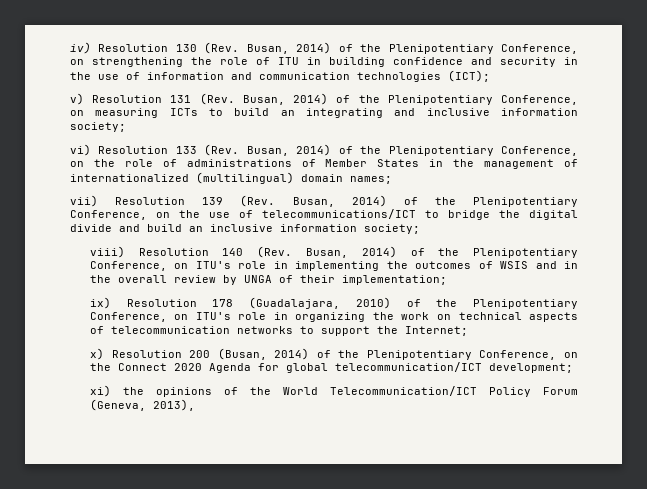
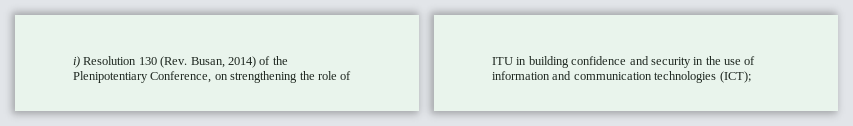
[70,42,91,54] iv) -> [73,56,80,68] i)
[70,93,578,105] [70,108,578,118] [70,122,126,132] [70,144,579,156] [70,159,579,169] [70,172,392,184] [70,195,578,207] [70,209,578,220] [70,224,420,234] [89,246,579,258] [89,261,579,271] [89,275,447,285] [89,297,578,309] [89,312,578,322] [89,326,468,336] [89,348,579,360] [89,362,573,373] [89,385,578,397] [89,399,195,411] // v) Resolution 131 (Rev. Busan, 2014) of the Plenipotentiary Conference, on measuring ICTs to build an integrating and inclusive information society; // vi) Resolution 133 (Rev. Busan, 2014) of the Plenipotentiary Conference, on the role of administrations of Member States in the management of internationalized (multilingual) domain names; // vii) Resolution 139 (Rev. Busan, 2014) of the Plenipotentiary Conference, on the use of telecommunications/ICT to bridge the digital divide and build an inclusive information society; // viii) Resolution 140 (Rev. Busan, 2014) of the Plenipotentiary Conference, on ITU's role in implementing the outcomes of WSIS and in the overall review by UNGA of their implementation; // ix) Resolution 178 (Guadalajara, 2010) of the Plenipotentiary Conference, on ITU's role in organizing the work on technical aspects of telecommunication networks to support the Internet; // x) Resolution 200 (Busan, 2014) of the Plenipotentiary Conference, on the Connect 2020 Agenda for global telecommunication/ICT development; // xi) the opinions of the World Telecommunication/ICT Policy Forum (Geneva, 2013), -> (751, 77) none

